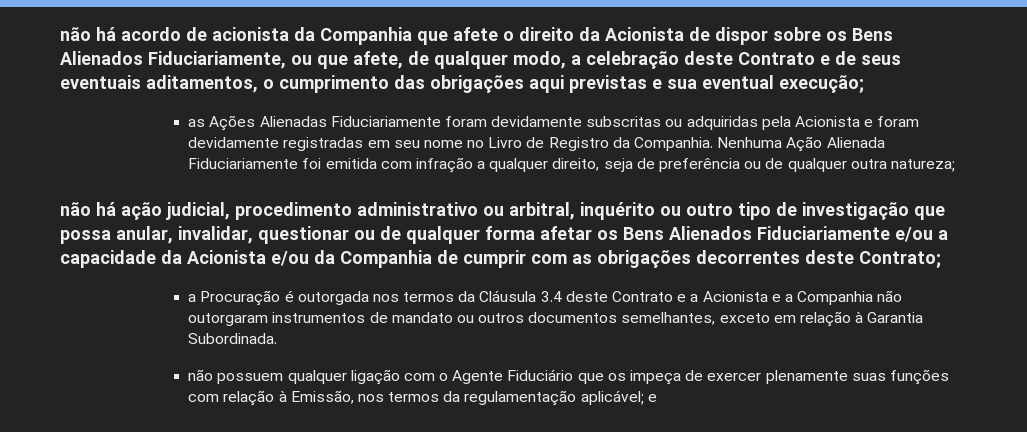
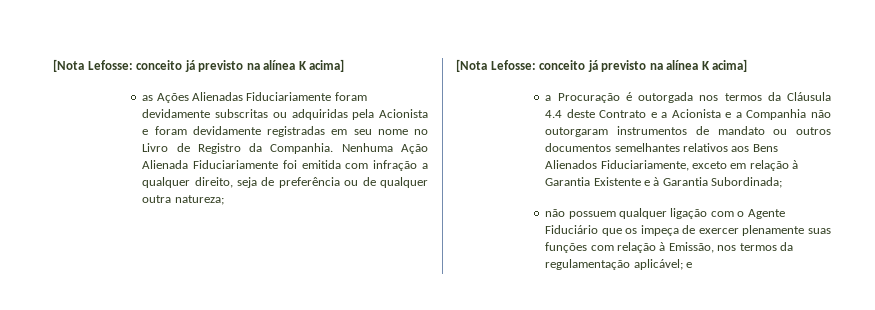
[60,27,893,45] [60,51,901,69] [60,75,864,93] não há acordo de acionista da Companhia que afete o direito da Acionista de dispor sobre os Bens Alienados Fiduciariamente, ou que afete, de qualquer modo, a celebração deste Contrato e de seus eventuais aditamentos, o cumprimento das obrigações aqui previstas e sua eventual execução; -> [53,59,345,72] [Nota Lefosse: conceito já previsto na alínea K acima]
[60,202,945,220] [60,226,948,244] [60,250,941,268] não há ação judicial, procedimento administrativo ou arbitral, inquérito ou outro tipo de investigação que possa anular, invalidar, questionar ou de qualquer forma afetar os Bens Alienados Fiduciariamente e/ou a capacidade da Acionista e/ou da Companhia de cumprir com as obrigações decorrentes deste Contrato; -> [456,59,748,72] [Nota Lefosse: conceito já previsto na alínea K acima]
[540,291,562,302] 3.4 -> [545,110,563,118] 4.4
[621,312,716,325] semelhantes, -> [614,143,778,152] [545,160,689,171] semelhantes relativos aos Bens Alienados Fiduciariamente,
[188,333,278,344] Subordinada. -> [593,177,783,188] Existente e à Garantia Subordinada;

